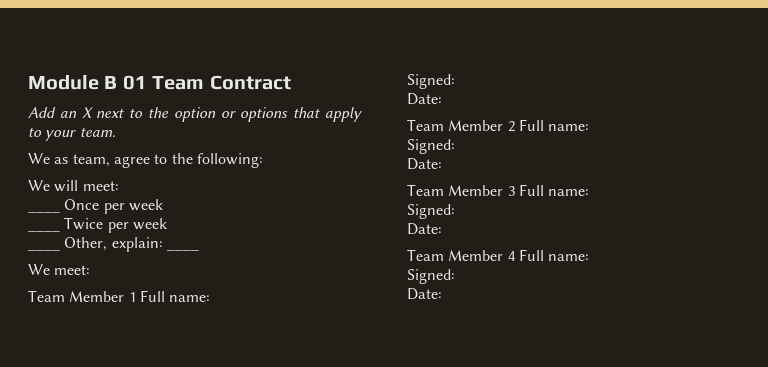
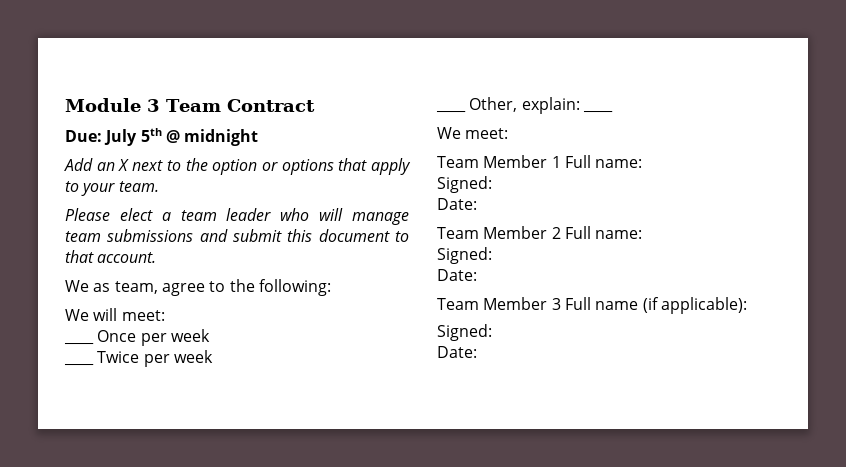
[104,75,147,90] B 01 -> [147,99,160,112] 3
(291, 82) none -> [65,128,259,146] // Due: July 5th @ midnight
(116, 132) none -> [65,208,409,225] [65,229,410,242] [65,250,157,263] // Please elect a team leader who will manage team submissions and submit this document to that account.
[548,189,590,196] [407,204,455,219] [407,223,442,235] [407,249,590,261] [407,269,455,284] [407,288,442,300] name: // Signed: // Date: // Team Member 4 Full name: // Signed: // Date: -> [595,297,747,314] [437,324,492,341] [437,346,477,358] name (if applicable): // Signed: // Date:

